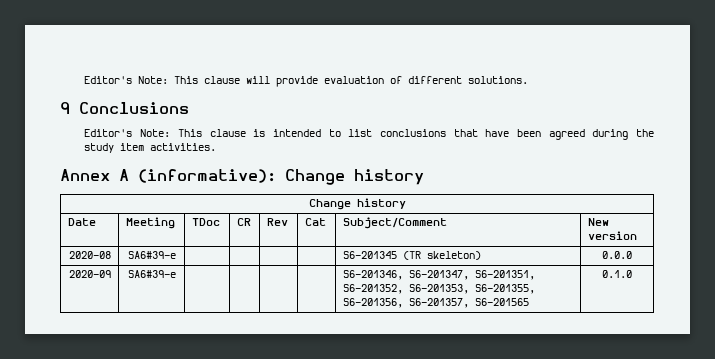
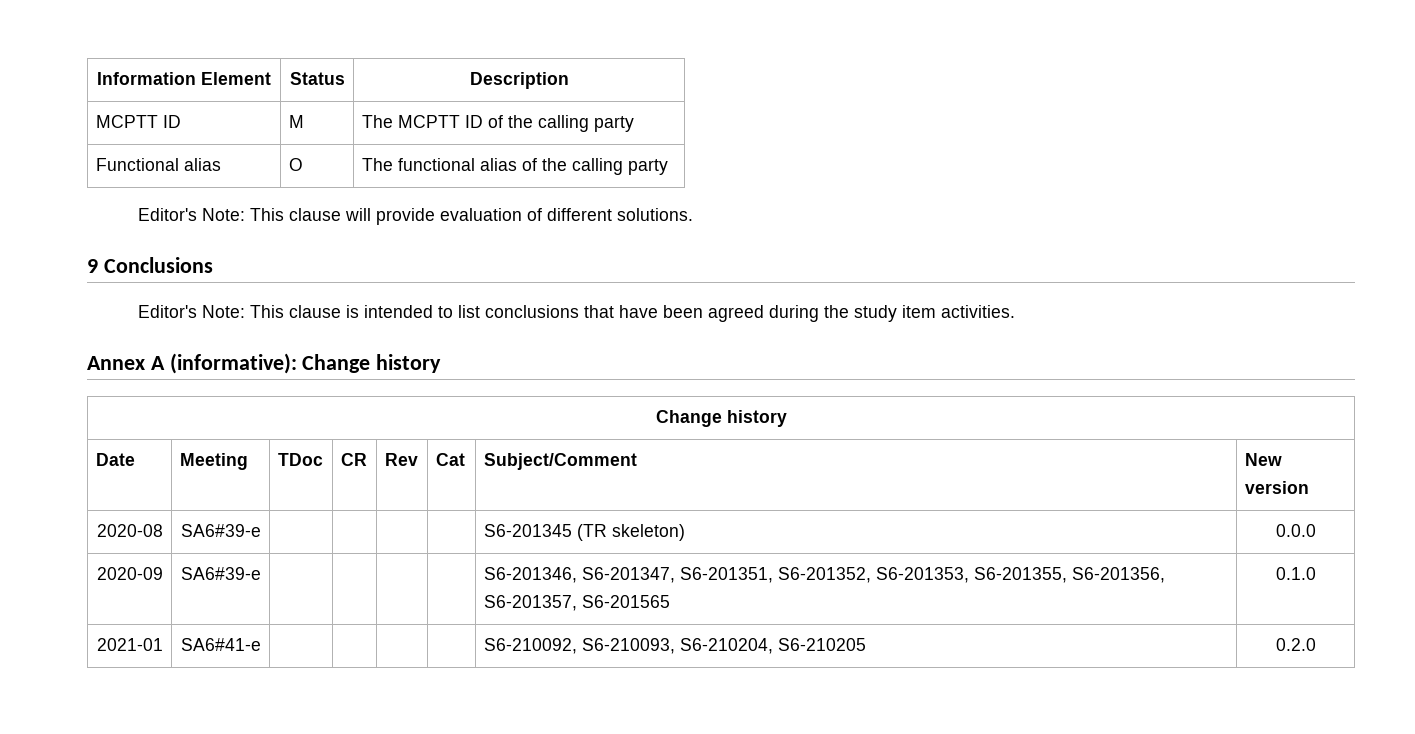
(84, 80) none -> [97,72,271,85] [289,72,345,85] [469,72,569,89] [95,115,181,128] [288,115,304,128] [361,115,634,132] [95,158,221,171] [288,158,303,171] [361,158,668,175] Information Element | Status | Description // MCPTT ID | M | The MCPTT ID of the calling party // Functional alias | O | The functional alias of the calling party //
(632, 274) none -> [96,638,163,651] [180,638,261,651] [483,638,866,654] [1275,638,1316,651] // 2021-01 | SA6#41-e | | | | | S6-210092, S6-210093, S6-210204, S6-210205 | 0.2.0

